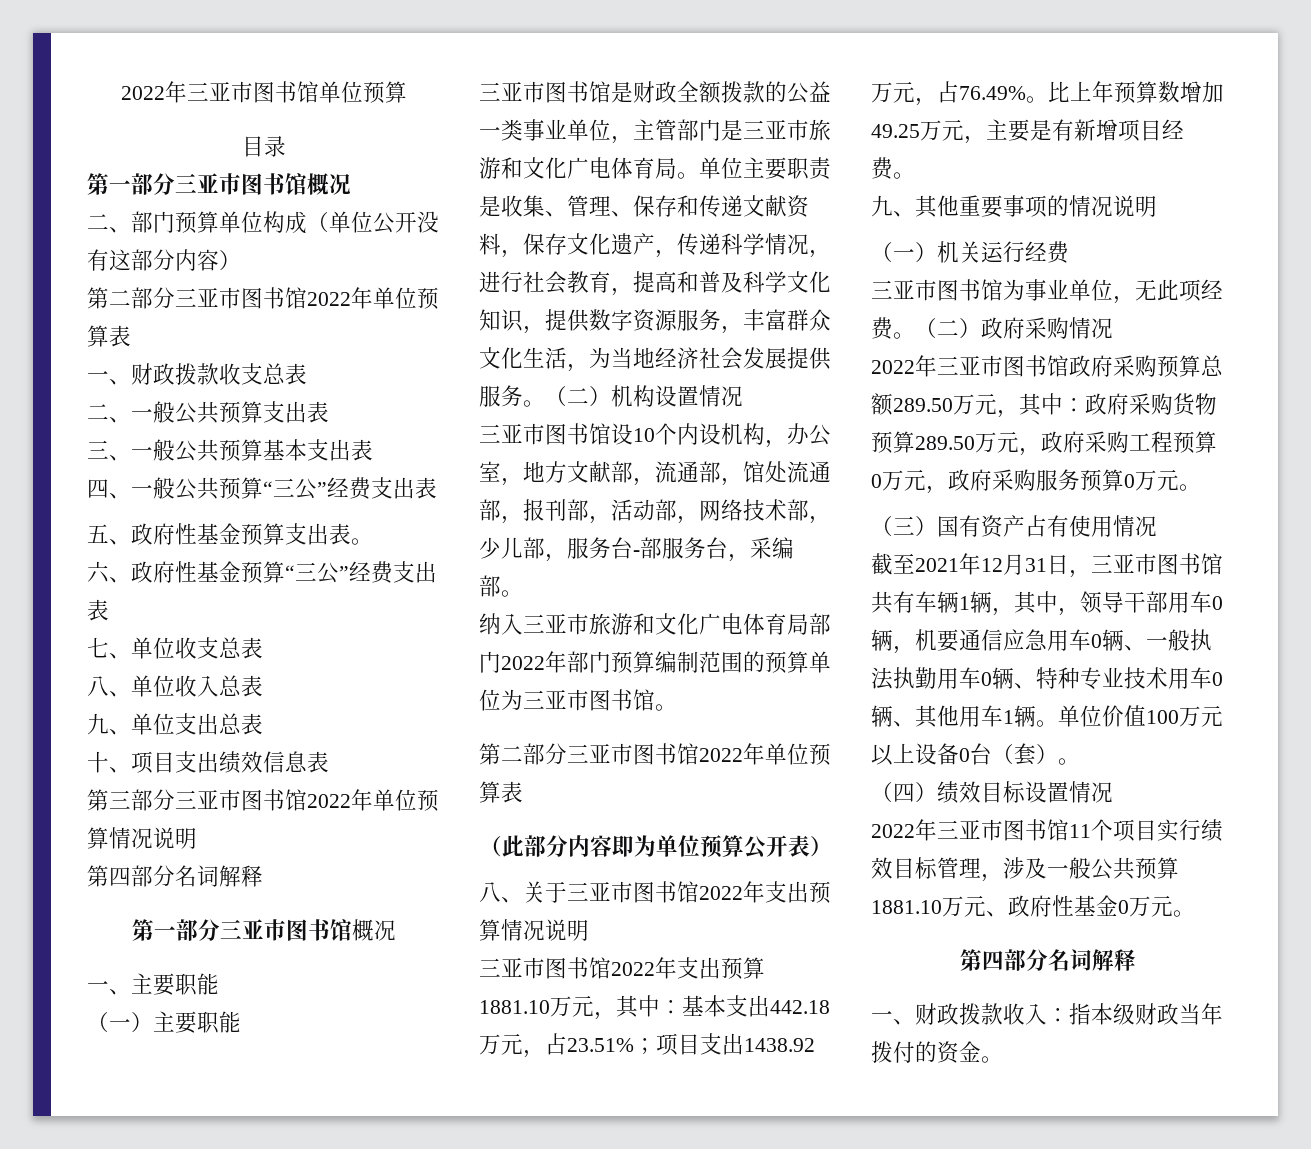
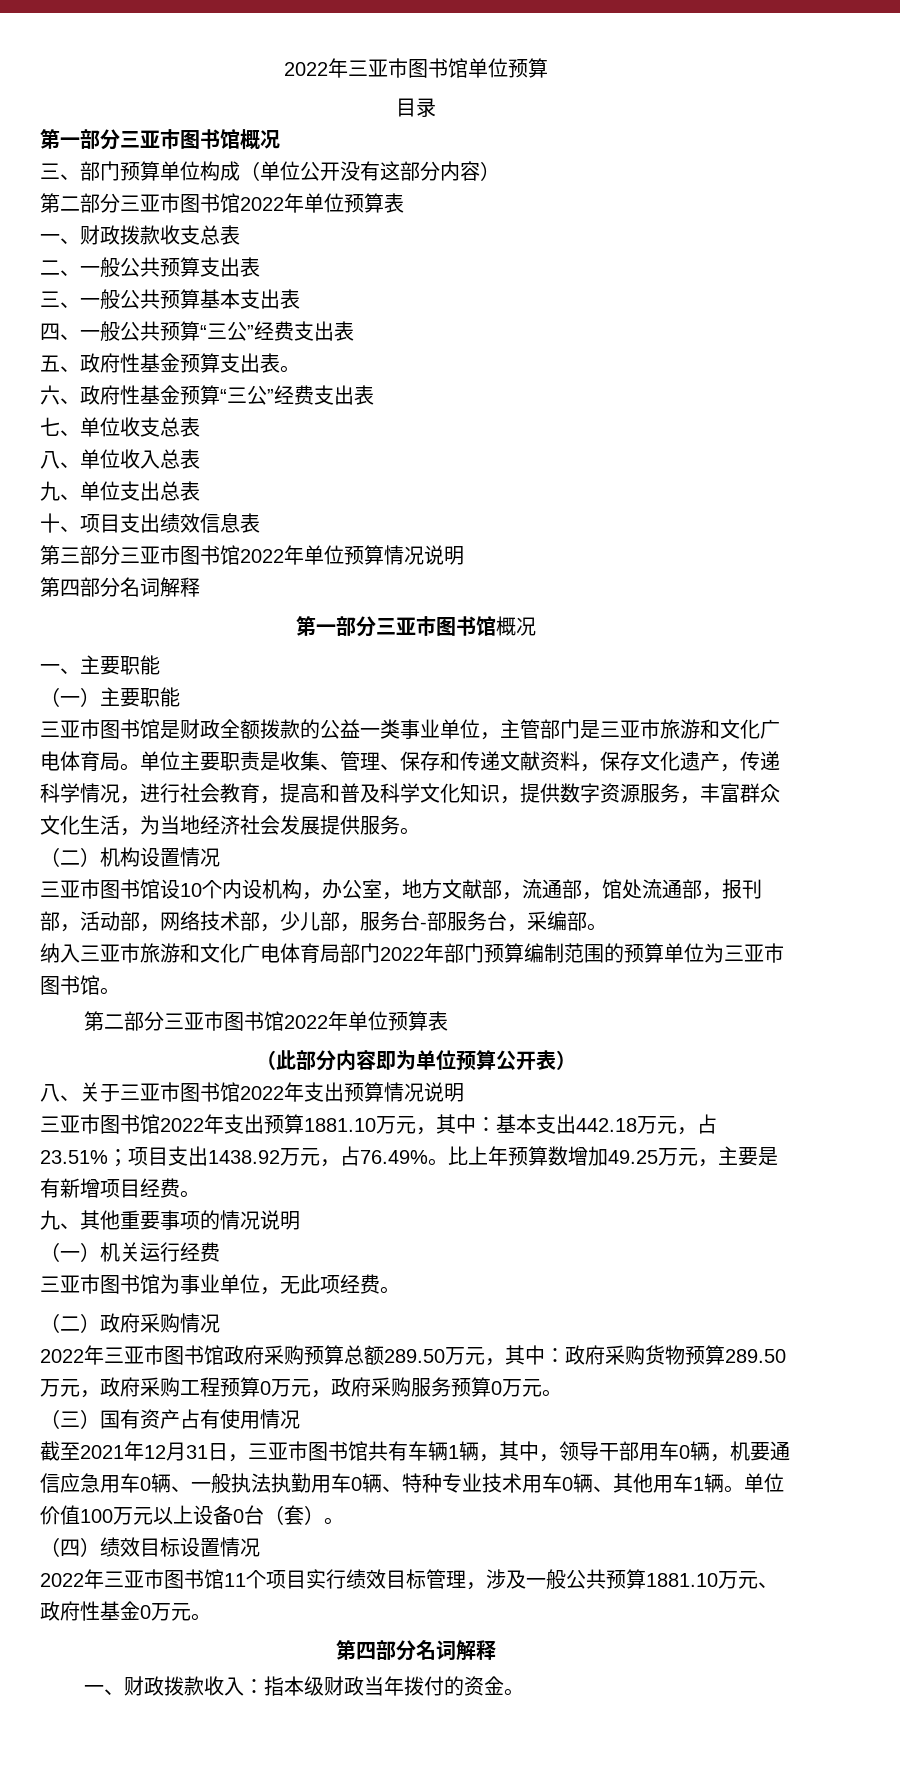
[87,214,109,230] 二 -> [40,163,60,179] 三
(545, 403) none -> (420, 831) //
(915, 335) none -> (400, 1290) //

